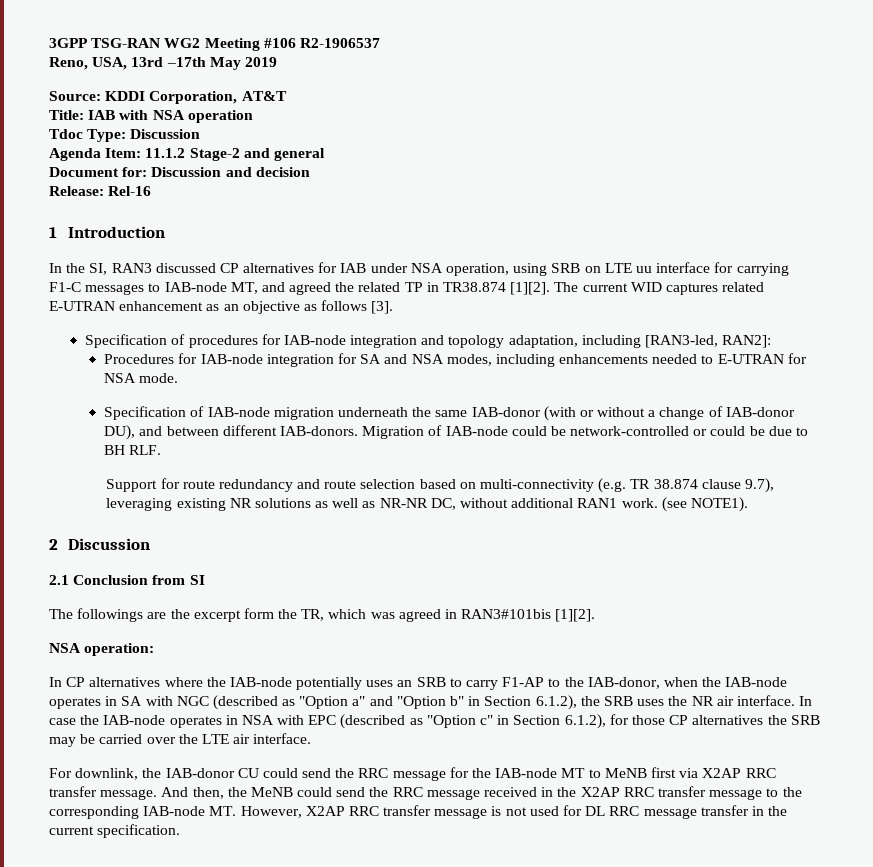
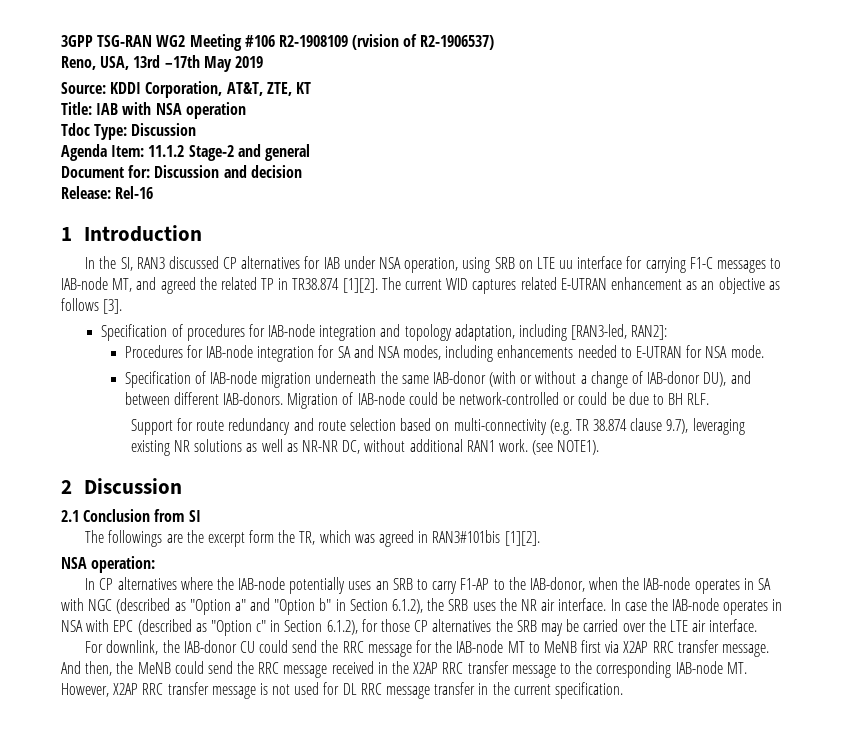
[299,38,380,48] R2-1906537 -> [278,34,495,50] R2-1908109 (rvision of R2-1906537)
[241,91,287,101] AT&T -> [226,82,311,96] AT&T, ZTE, KT

